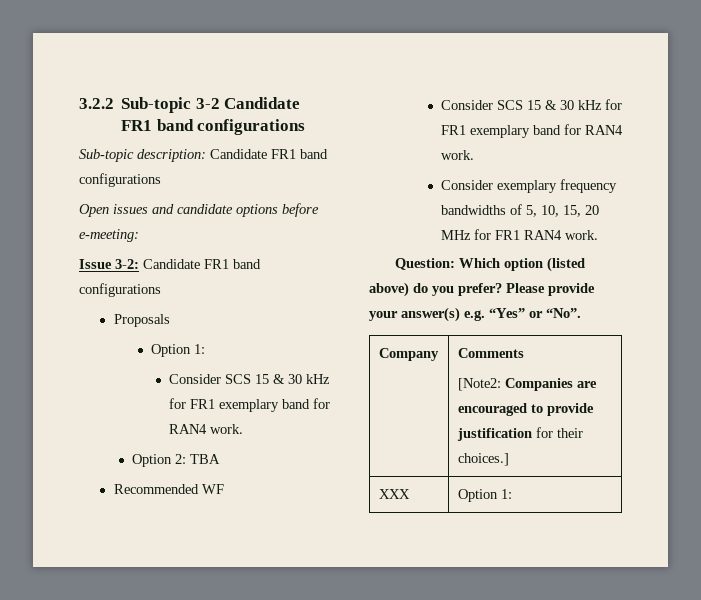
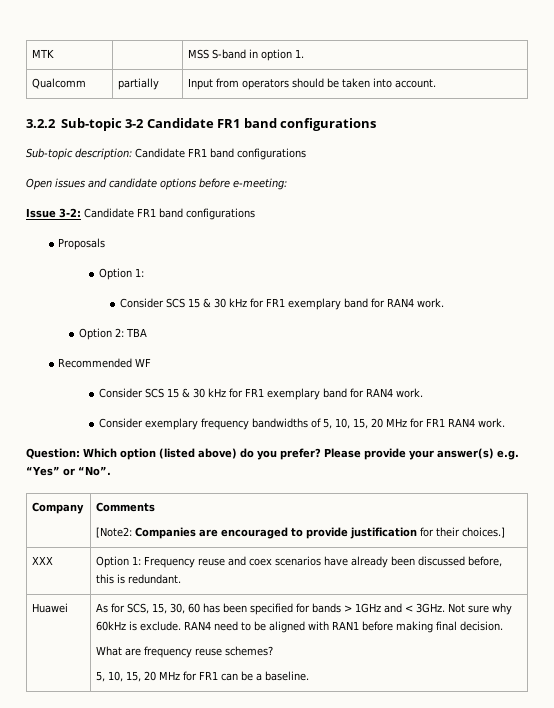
(79, 103) none -> [32,49,55,58] [188,49,305,61] [32,78,87,89] [118,78,160,90] [188,78,437,90] MTK | | MSS S-band in option 1. // Qualcomm | partially | Input from operators should be taken into account. //
(512, 494) none -> [144,556,503,568] [96,574,182,584] [32,603,69,613] [96,603,513,615] [96,621,504,633] [96,646,274,658] [96,671,310,682] Frequency reuse and coex scenarios have already been discussed before, this is redundant. // Huawei | As for SCS, 15, 30, 60 has been specified for bands > 1GHz and < 3GHz. Not sure why 60kHz is exclude. RAN4 need to be aligned with RAN1 before making final decision. // What are frequency reuse schemes? // 5, 10, 15, 20 MHz for FR1 can be a baseline.

